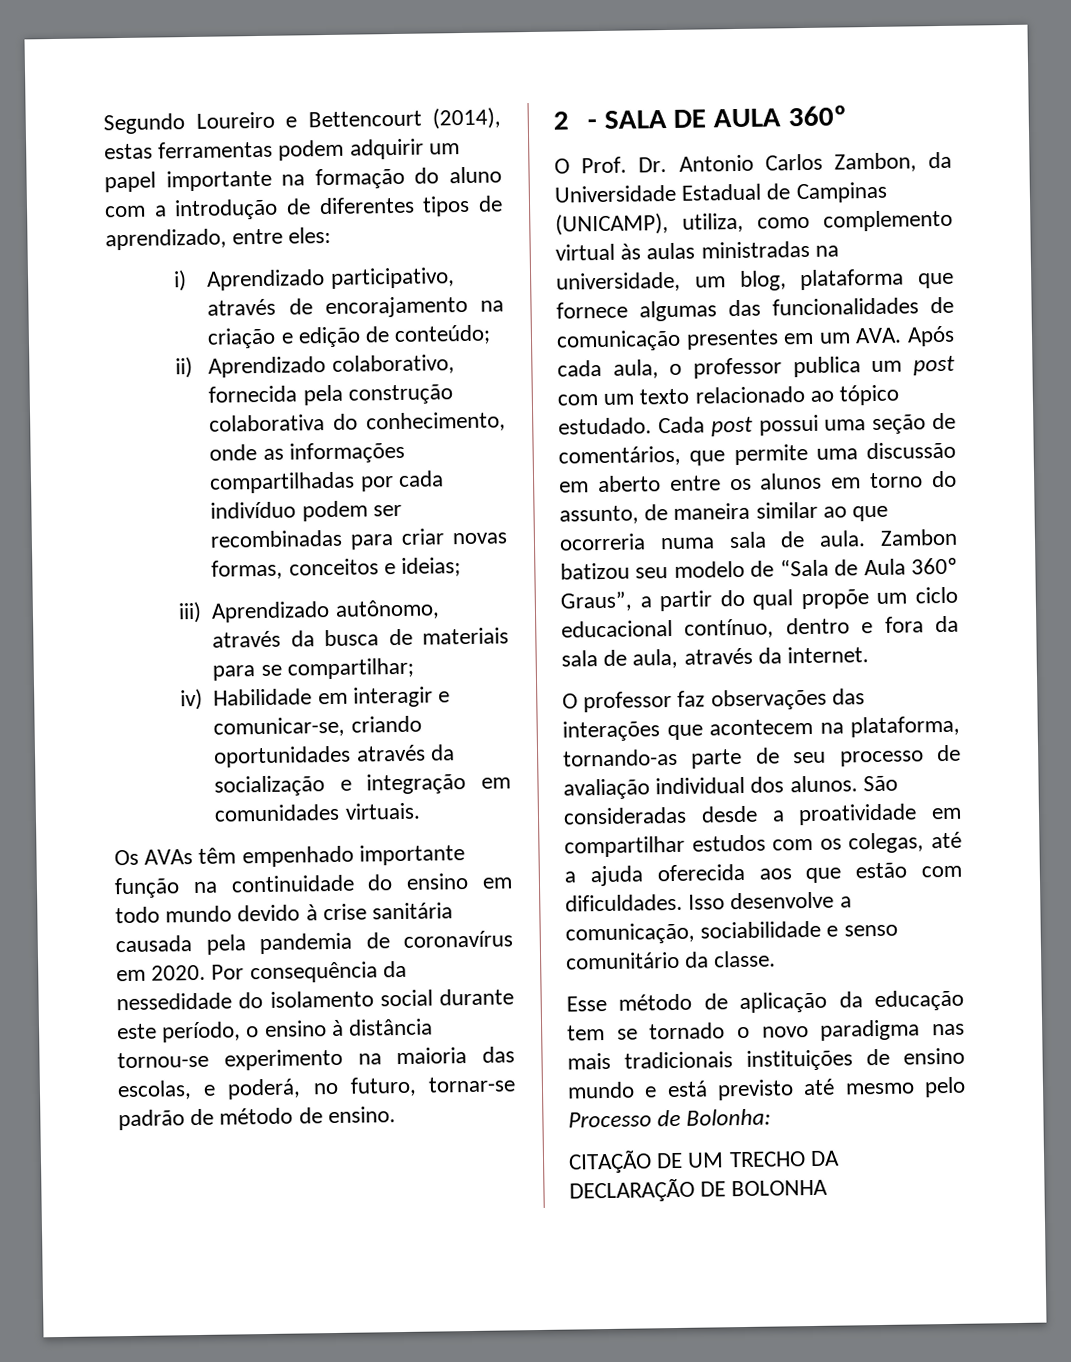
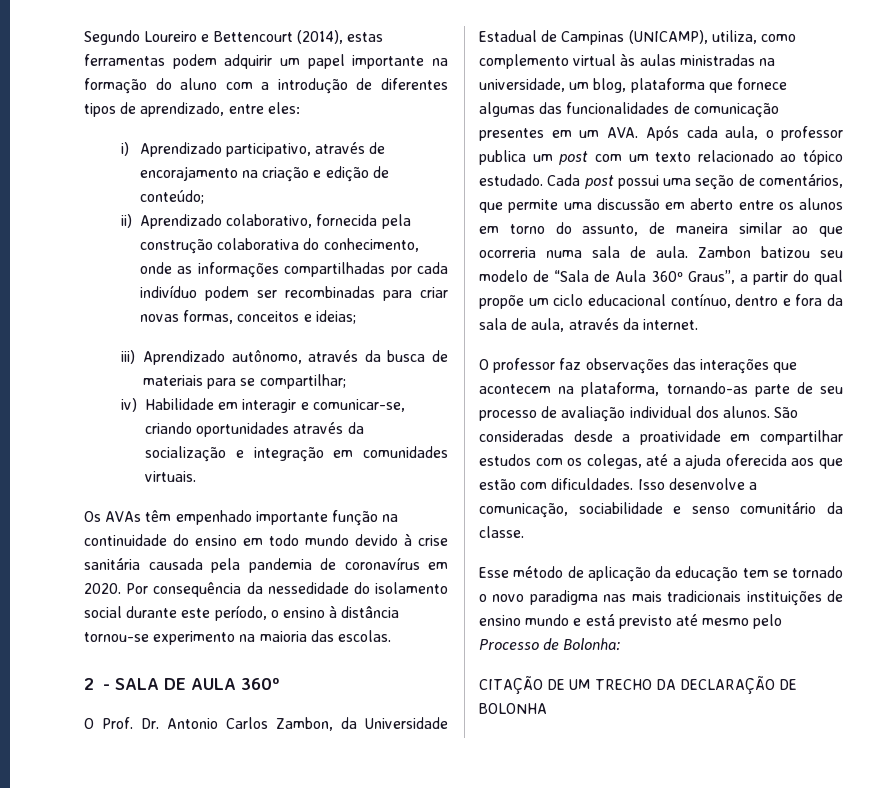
[117,1076,516,1101] [118,1106,396,1131] escolas, e poderá, no futuro, tornar-se padrão de método de ensino. -> [337,630,391,642] escolas.

